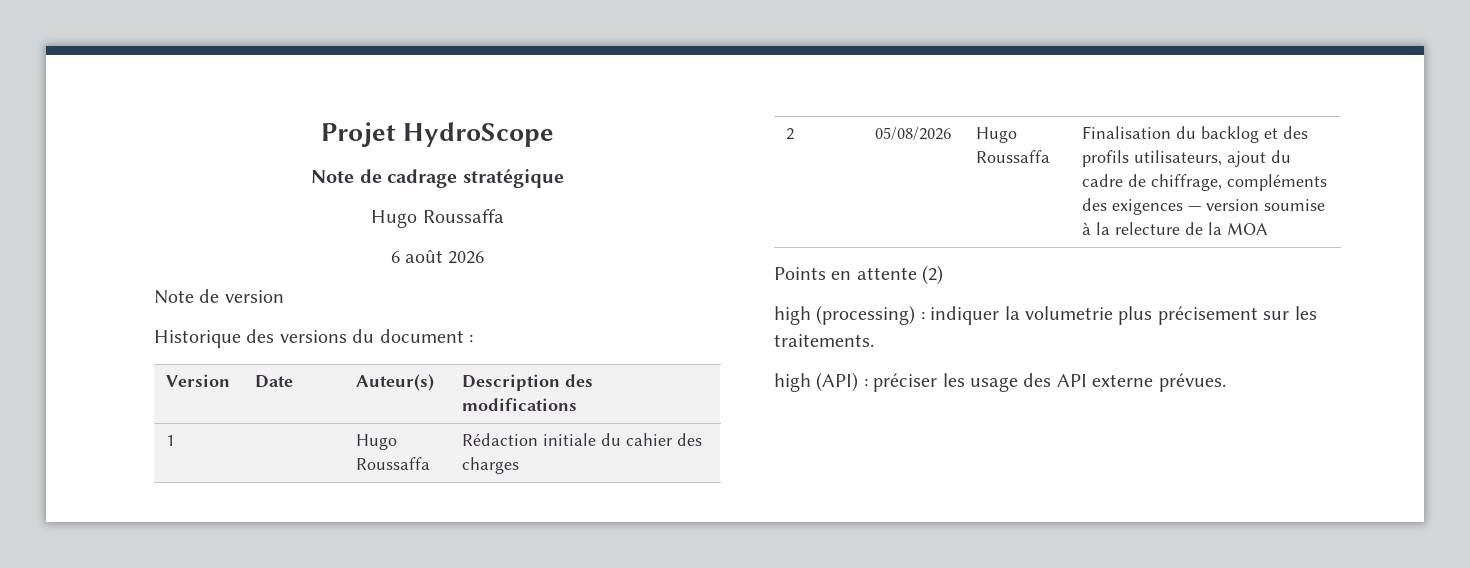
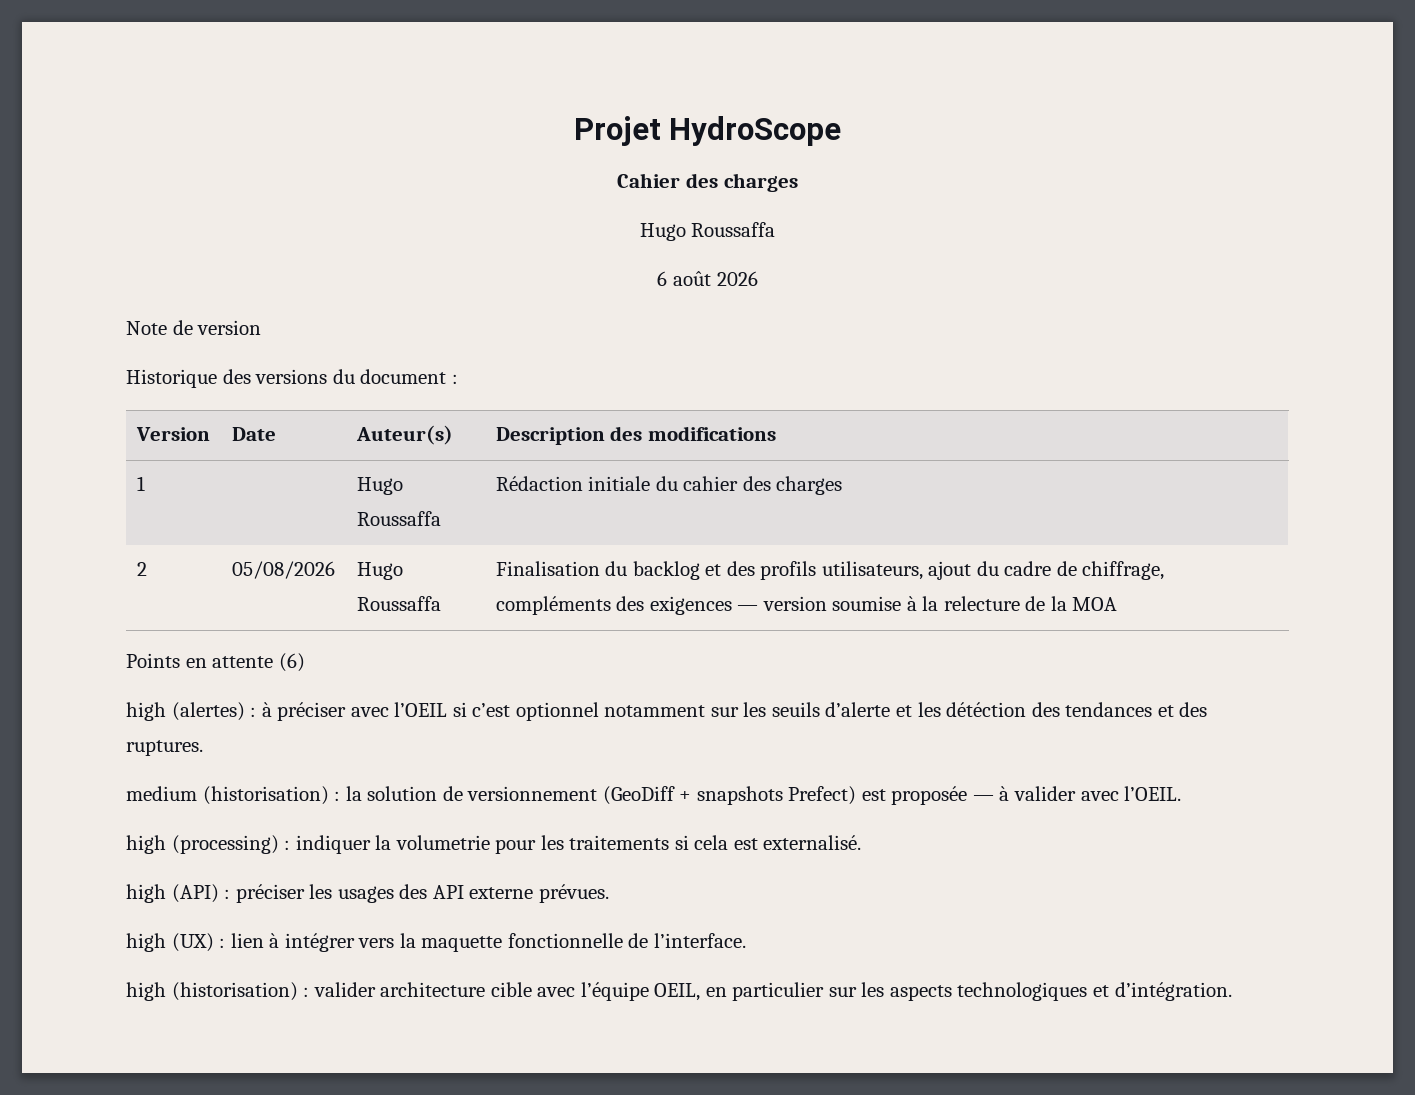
[311,169,564,188] Note de cadrage stratégique -> [617,173,798,192] Cahier des charges
[922,265,944,285] (2) -> [278,653,305,672] [126,702,1208,721] [126,740,203,756] [126,786,1182,805] (6) // high (alertes) : à préciser avec l’OEIL si c’est optionnel notamment sur les seuils d’alerte et les détéction des tendances et des ruptures. // medium (historisation) : la solution de versionnement (GeoDiff + snapshots Prefect) est proposée — à valider avec l’OEIL.
[1118,306,1317,325] [774,334,874,347] plus précisement sur les traitements. -> [495,835,862,854] pour les traitements si cela est externalisé.
[970,377,1018,392] usage -> [337,886,394,903] usages
(1226, 382) none -> [126,933,746,952] [126,982,1232,1001] // high (UX) : lien à intégrer vers la maquette fonctionnelle de l’interface. // high (historisation) : valider architecture cible avec l’équipe OEIL, en particulier sur les aspects technologiques et d’intégration.

